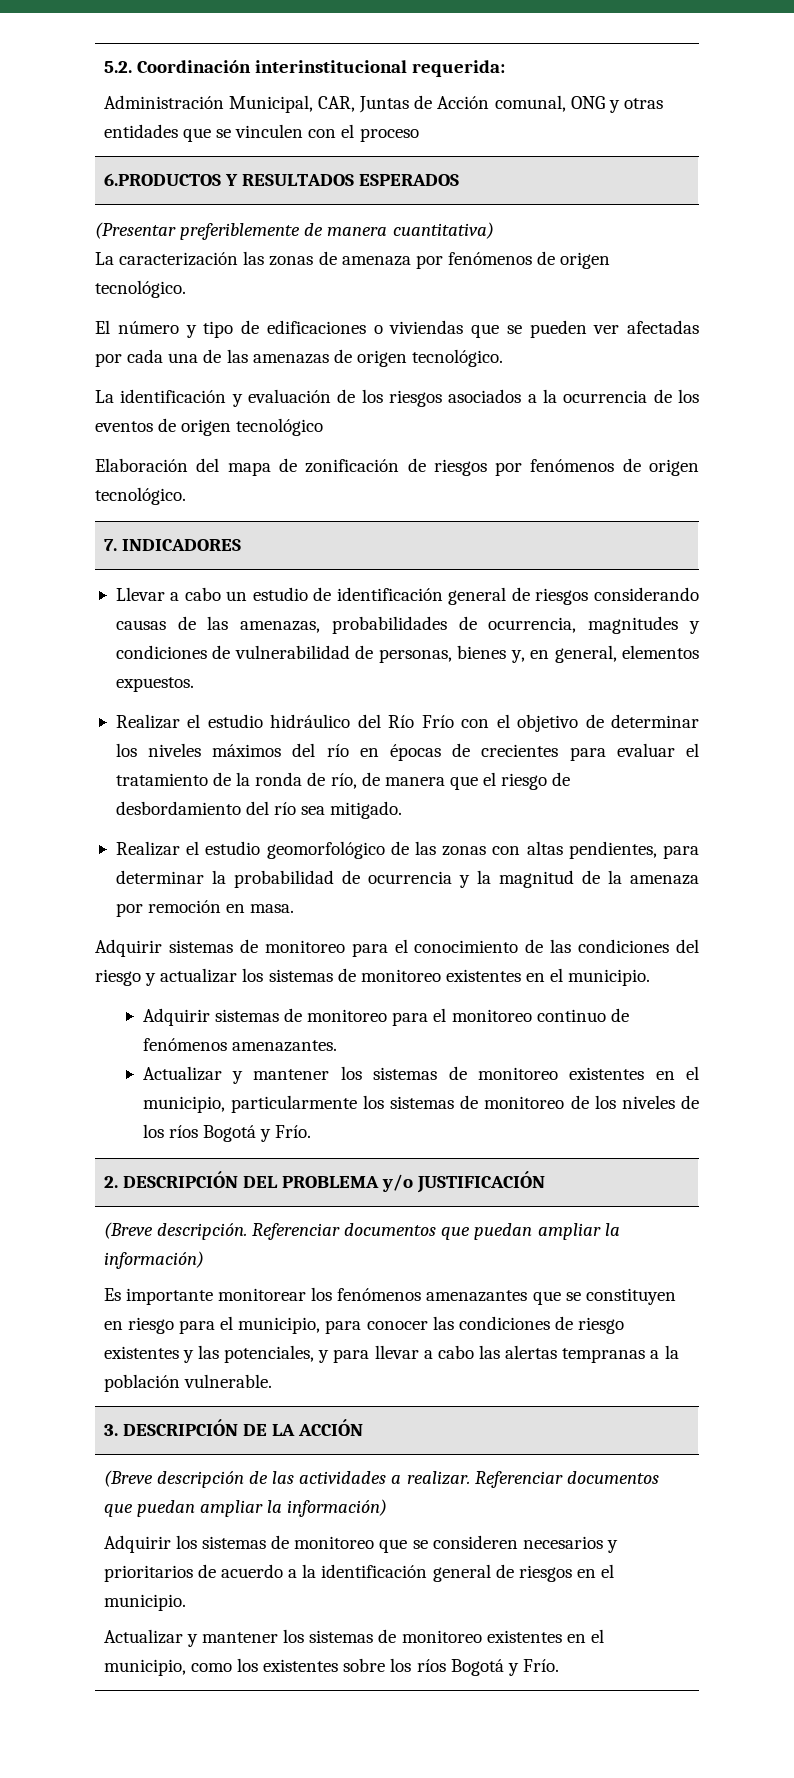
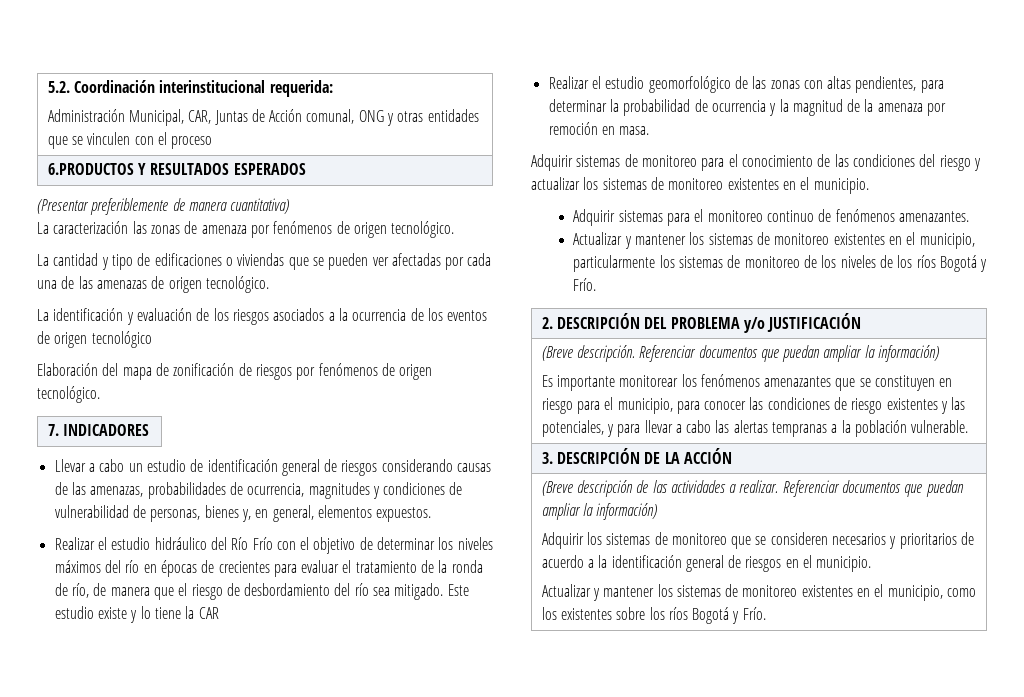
[95,320,179,334] El número -> [37,253,99,266] La cantidad
(403, 810) none -> [447,584,469,596] [54,606,219,623] Este estudio existe y lo tiene la CAR
[284,1008,388,1022] de monitoreo -> (663, 216) none

